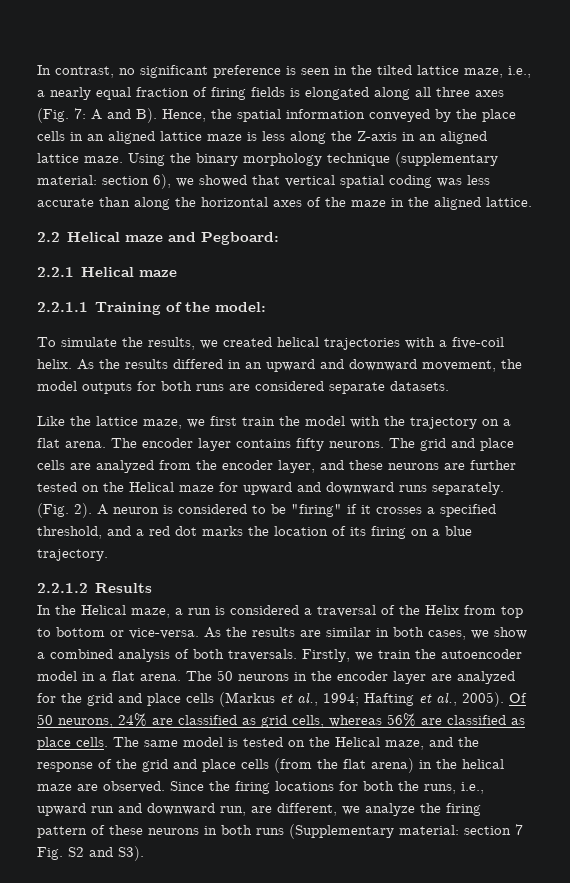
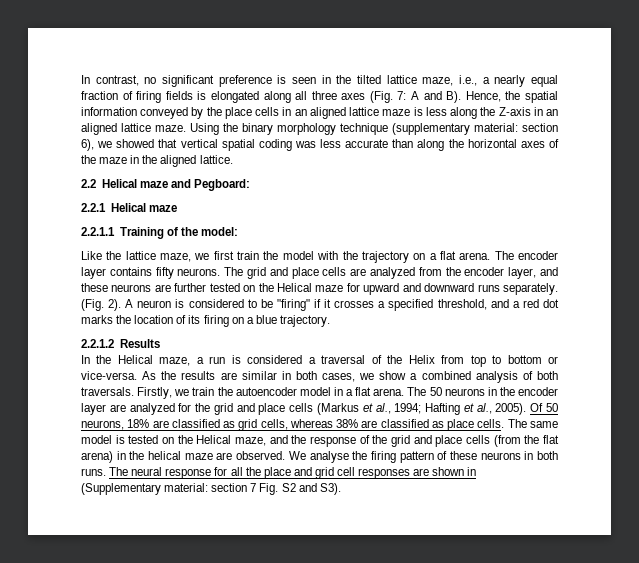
[37,337,504,350] [37,359,522,372] [37,381,449,394] // To simulate the results, we created helical trajectories with a five-coil helix. As the results differed in an upward and downward movement, the model outputs for both runs are considered separate datasets. -> (239, 231) none
[118,713,147,727] 24% -> [127,419,150,428] 18%
[387,713,416,727] 56% -> [336,419,359,428] 38%
[170,781,484,794] [37,803,415,816] Since the firing locations for both the runs, i.e., upward run and downward run, are different, we analyze -> [288,451,349,463] We analyse
[256,828,284,835] runs -> [81,467,477,479] runs. The neural response for all the place and grid cell responses are shown in

